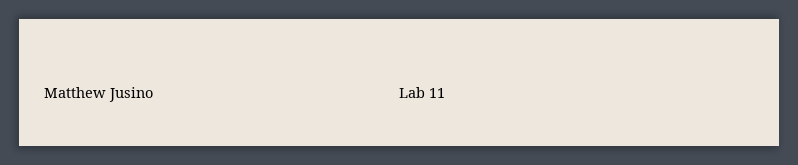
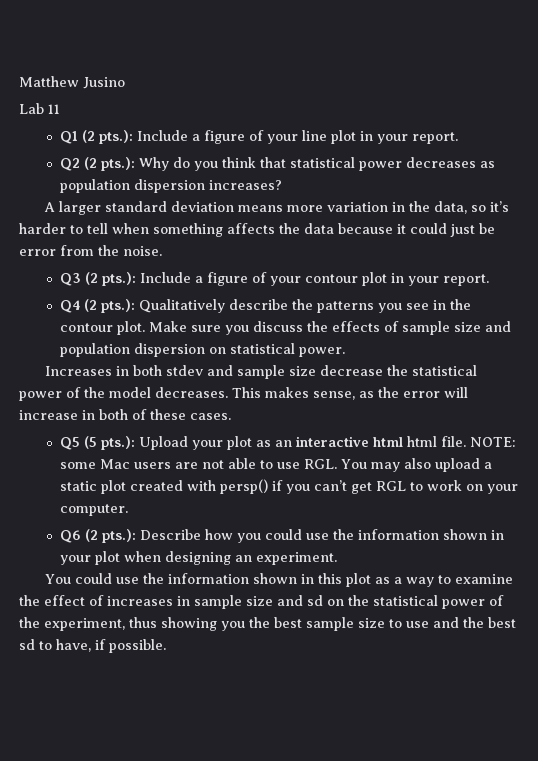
(445, 93) none -> [59,130,458,144] [59,157,495,171] [59,179,282,193] [44,201,510,215] [19,223,495,237] [19,245,162,256] [59,272,489,286] [59,299,471,313] [59,321,511,335] [59,343,345,357] [45,365,478,379] [19,387,468,401] [19,409,231,420] [59,436,516,450] [59,458,492,472] [59,479,518,494] [59,504,128,516] [59,529,504,543] [59,551,337,565] [45,573,514,587] [19,595,504,609] [19,617,516,631] [19,639,166,653] // Q1 (2 pts.): Include a figure of your line plot in your report. // Q2 (2 pts.): Why do you think that statistical power decreases as population dispersion increases? // A larger standard deviation means more variation in the data, so it’s harder to tell when something affects the data because it could just be error from the noise. // Q3 (2 pts.): Include a figure of your contour plot in your report. // Q4 (2 pts.): Qualitatively describe the patterns you see in the contour plot. Make sure you discuss the effects of sample size and population dispersion on statistical power. // Increases in both stdev and sample size decrease the statistical power of the model decreases. This makes sense, as the error will increase in both of these cases. // Q5 (5 pts.): Upload your plot as an interactive html html file. NOTE: some Mac users are not able to use RGL. You may also upload a static plot created with persp() if you can’t get RGL to work on your computer. // Q6 (2 pts.): Describe how you could use the information shown in your plot when designing an experiment. // You could use the information shown in this plot as a way to examine the effect of increases in sample size and sd on the statistical power of the experiment, thus showing you the best sample size to use and the best sd to have, if possible.

